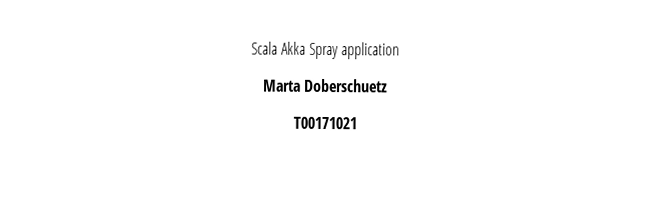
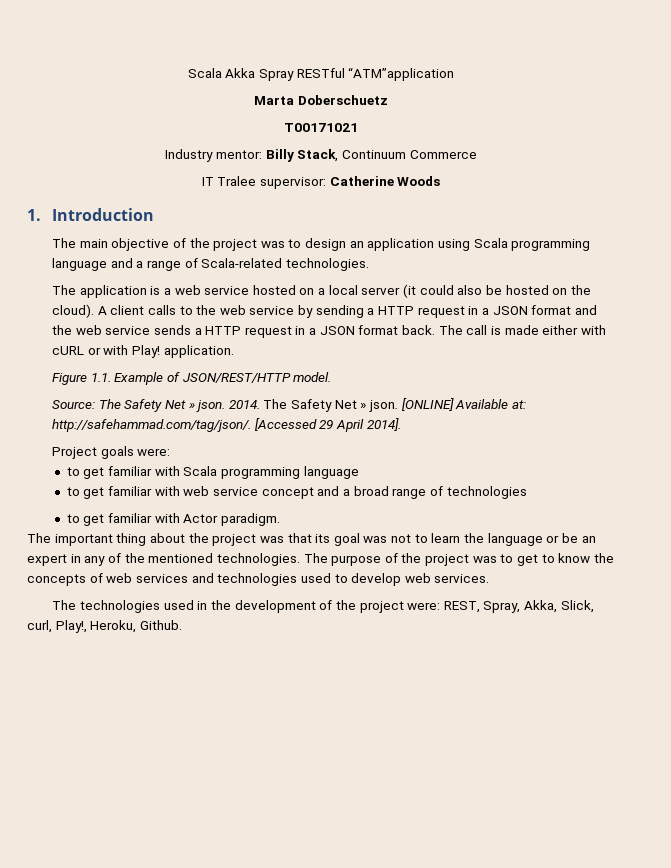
[341,42,401,60] application -> [296,67,455,81] RESTful “ATM”application
(357, 123) none -> [165,149,477,162] [201,176,441,189] [27,208,154,221] [51,238,591,251] [51,258,369,271] [51,284,591,298] [51,304,597,318] [51,325,606,338] [51,345,234,358] [51,372,332,385] [51,398,526,412] [51,418,401,432] [51,446,171,459] [66,466,359,479] [66,486,527,499] [66,513,281,526] [27,533,596,546] [27,553,614,566] [27,573,490,586] [52,600,594,613] [27,620,182,633] // Industry mentor: Billy Stack, Continuum Commerce // IT Tralee supervisor: Catherine Woods // 1. Introduction // The main objective of the project was to design an application using Scala programming language and a range of Scala-related technologies. // The application is a web service hosted on a local server (it could also be hosted on the cloud). A client calls to the web service by sending a HTTP request in a JSON format and the web service sends a HTTP request in a JSON format back. The call is made either with cURL or with Play! application. // Figure 1.1. Example of JSON/REST/HTTP model. // Source: The Safety Net » json. 2014. The Safety Net » json. [ONLINE] Available at: http://safehammad.com/tag/json/. [Accessed 29 April 2014]. // Project goals were: // to get familiar with Scala programming language // to get familiar with web service concept and a broad range of technologies // to get familiar with Actor paradigm. // The important thing about the project was that its goal was not to learn the language or be an expert in any of the mentioned technologies. The purpose of the project was to get to know the concepts of web services and technologies used to develop web services. // The technologies used in the development of the project were: REST, Spray, Akka, Slick, curl, Play!, Heroku, Github.

